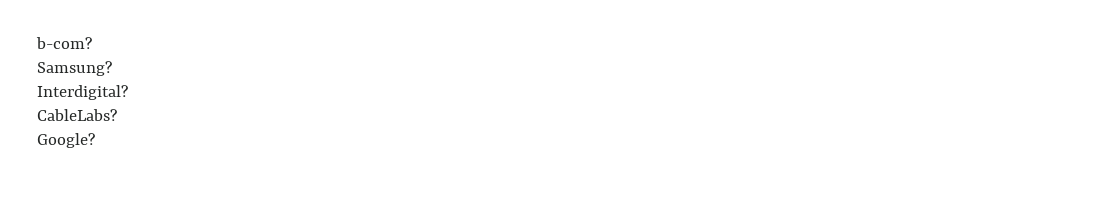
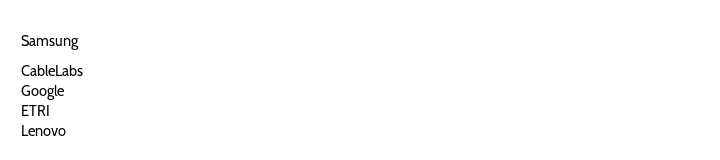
[36,37,92,49] [37,61,112,76] [37,85,128,100] [37,109,117,121] [37,133,95,148] b-com? // Samsung? // Interdigital? // CableLabs? // Google? -> [21,35,79,50] [21,65,83,76] [21,85,64,100] [21,105,50,116] [21,125,66,136] Samsung // CableLabs // Google // ETRI // Lenovo

